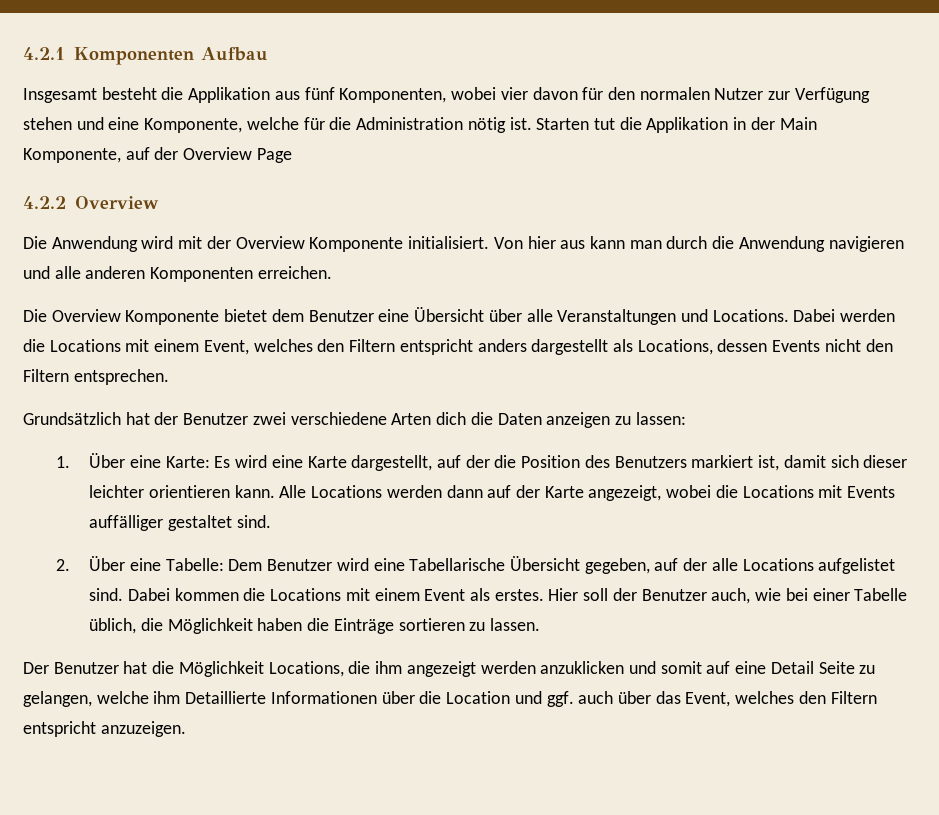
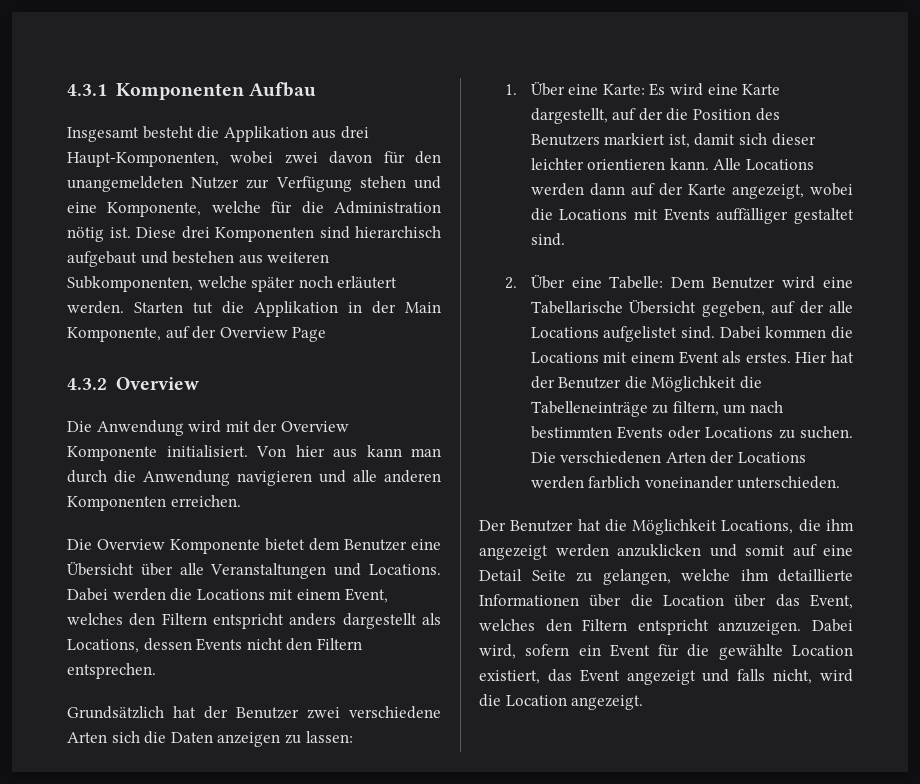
[23,47,65,60] 4.2.1 -> [67,84,107,96] 4.3.1
[304,87,528,103] fünf Komponenten, wobei vier -> [340,126,369,139] [67,151,318,167] drei Haupt-Komponenten, wobei zwei
[639,87,710,100] normalen -> [67,176,183,192] unangemeldeten
(532, 123) none -> [136,226,441,242] [67,251,330,267] [67,276,398,292] [67,301,124,314] Diese drei Komponenten sind hierarchisch aufgebaut und bestehen aus weiteren Subkomponenten, welche später noch erläutert werden.
[23,196,66,209] 4.2.2 -> [67,378,107,390] 4.3.2
[436,412,467,425] dich -> [111,731,140,743] sich
[583,588,908,604] [89,618,540,634] soll der Benutzer auch, wie bei einer Tabelle üblich, die Möglichkeit haben die Einträge sortieren zu lassen. -> [831,351,854,363] [530,376,763,392] [530,401,784,417] [530,426,853,439] [530,451,807,464] [530,476,841,489] hat der Benutzer die Möglichkeit die Tabelleneinträge zu filtern, um nach bestimmten Events oder Locations zu suchen. Die verschiedenen Arten der Locations werden farblich voneinander unterschieden.
[185,691,267,704] Detaillierte -> [778,569,853,582] detaillierte
[514,691,614,707] und ggf. auch -> (724, 600) none
(186, 729) none -> [812,619,853,632] [479,644,853,660] [479,669,853,685] [479,694,644,710] Dabei wird, sofern ein Event für die gewählte Location existiert, das Event angezeigt und falls nicht, wird die Location angezeigt.

